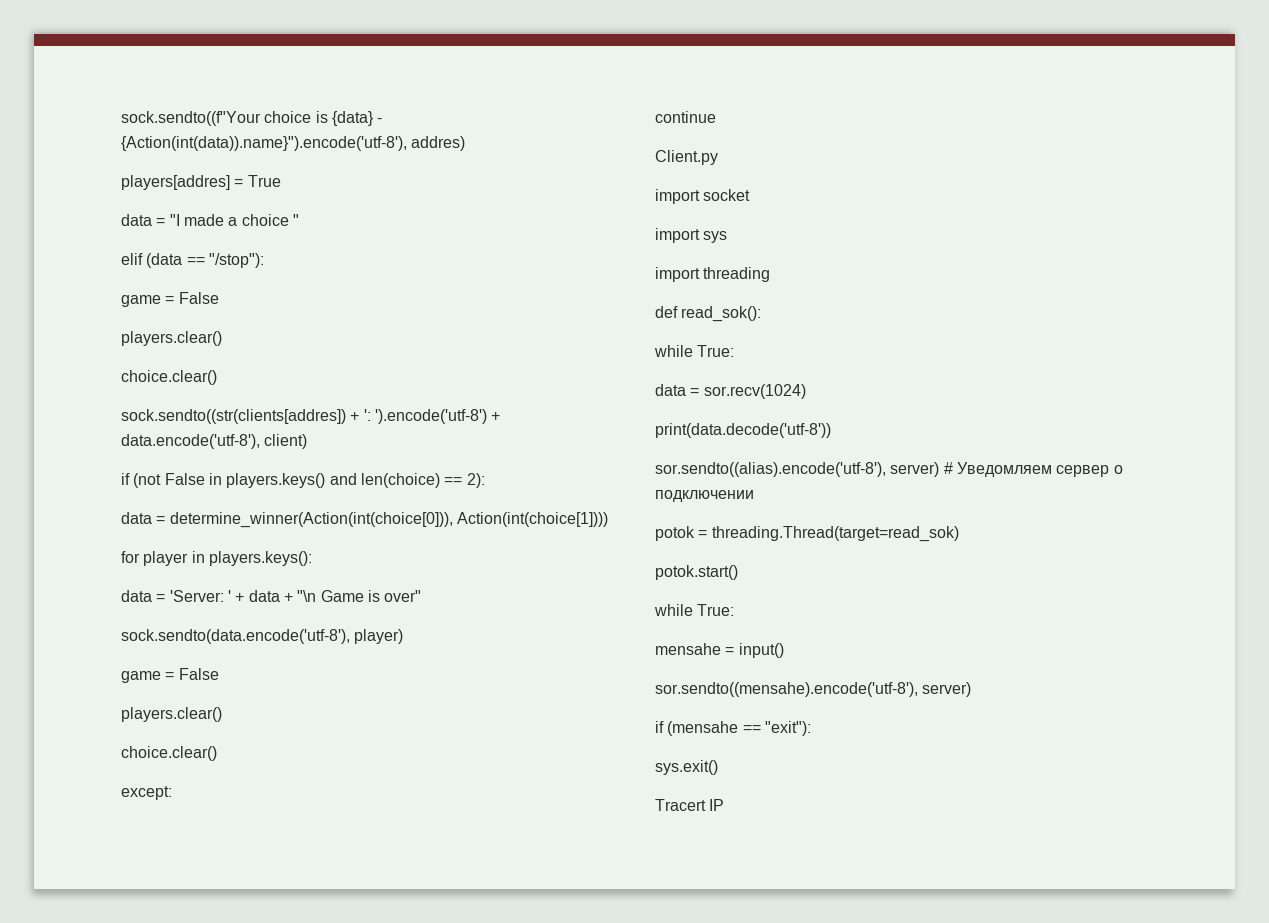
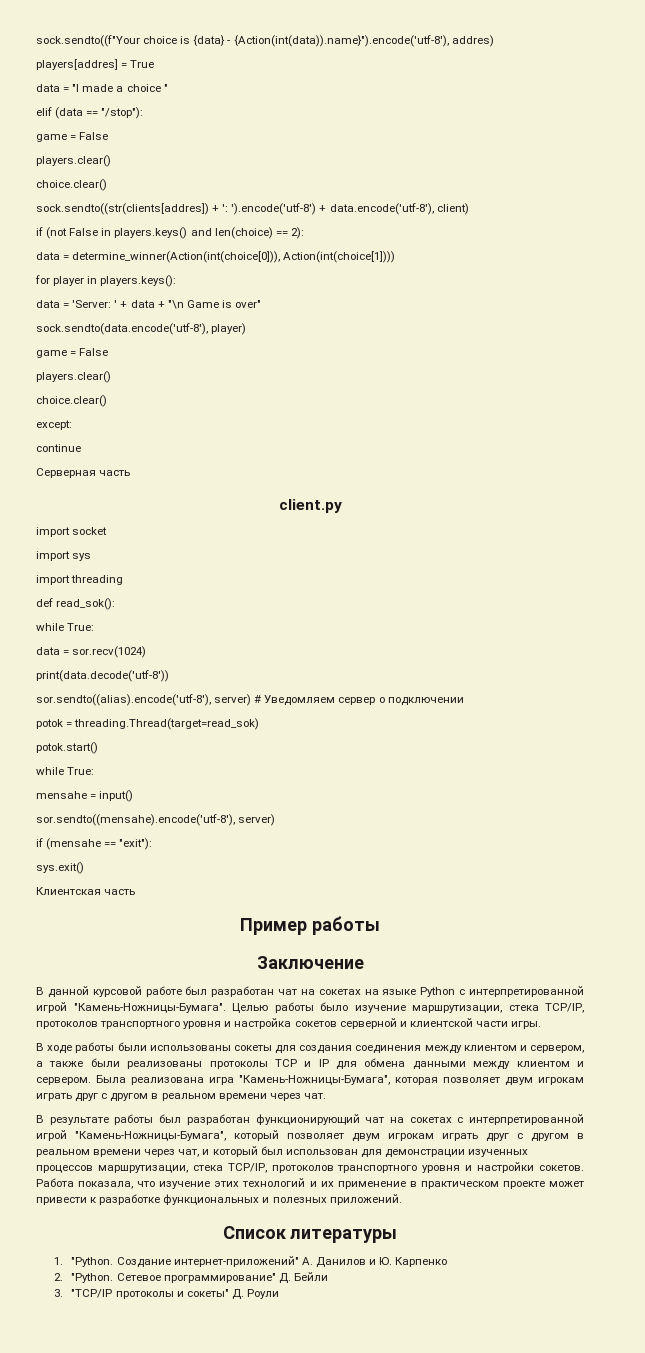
[655,150,718,165] Client.py -> [36,468,131,478] [278,499,342,513] Серверная часть // client.py
[655,799,725,811] Tracert IP -> [36,887,136,895] [240,916,380,935] [256,956,364,969] [36,986,585,998] [36,1002,584,1013] [36,1018,542,1029] [36,1042,585,1054] [36,1058,584,1070] [36,1075,584,1086] [36,1093,326,1102] [36,1114,584,1125] [36,1130,584,1142] [36,1146,529,1158] [36,1162,584,1173] [36,1178,584,1189] [36,1194,402,1205] [222,1226,398,1243] [53,1256,448,1268] [53,1272,328,1284] [53,1289,279,1300] Клиентская часть // Пример работы // Заключение // В данной курсовой работе был разработан чат на сокетах на языке Python с интерпретированной игрой "Камень-Ножницы-Бумага". Целью работы было изучение маршрутизации, стека TCP/IP, протоколов транспортного уровня и настройка сокетов серверной и клиентской части игры. // В ходе работы были использованы сокеты для создания соединения между клиентом и сервером, а также были реализованы протоколы TCP и IP для обмена данными между клиентом и сервером. Была реализована игра "Камень-Ножницы-Бумага", которая позволяет двум игрокам играть друг с другом в реальном времени через чат. // В результате работы был разработан функционирующий чат на сокетах с интерпретированной игрой "Камень-Ножницы-Бумага", который позволяет двум игрокам играть друг с другом в реальном времени через чат, и который был использован для демонстрации изученных процессов маршрутизации, стека TCP/IP, протоколов транспортного уровня и настройки сокетов. Работа показала, что изучение этих технологий и их применение в практическом проекте может привести к разработке функциональных и полезных приложений. // Список литературы // 1. "Python. Создание интернет-приложений" А. Данилов и Ю. Карпенко // 2. "Python. Сетевое программирование" Д. Бейли // 3. "TCP/IP протоколы и сокеты" Д. Роули

